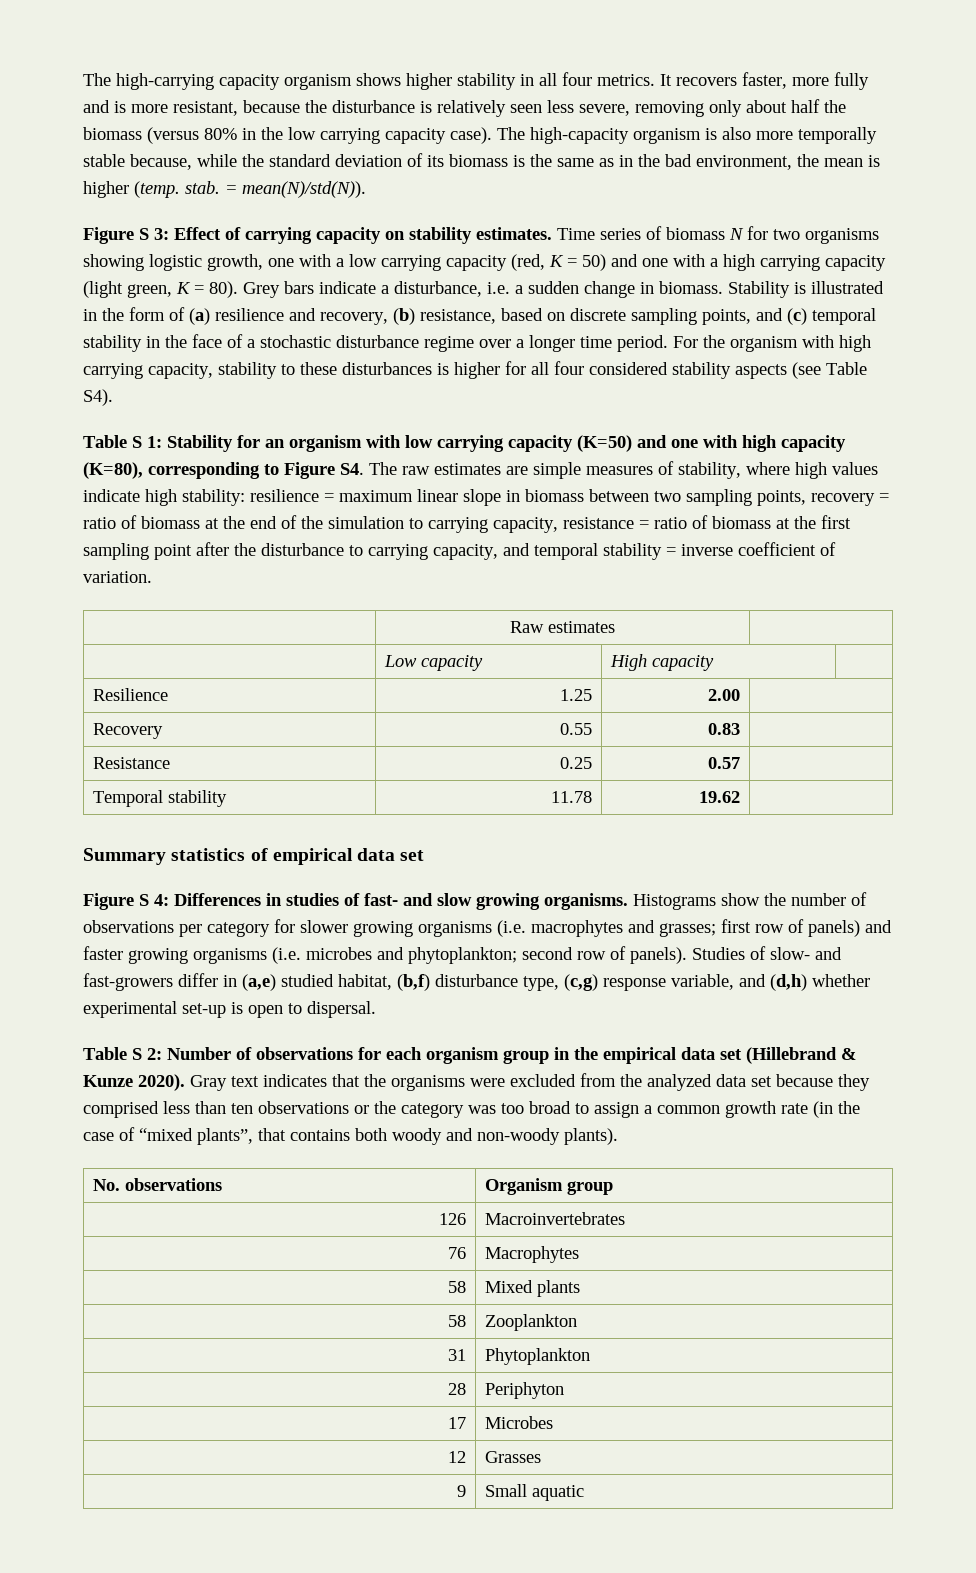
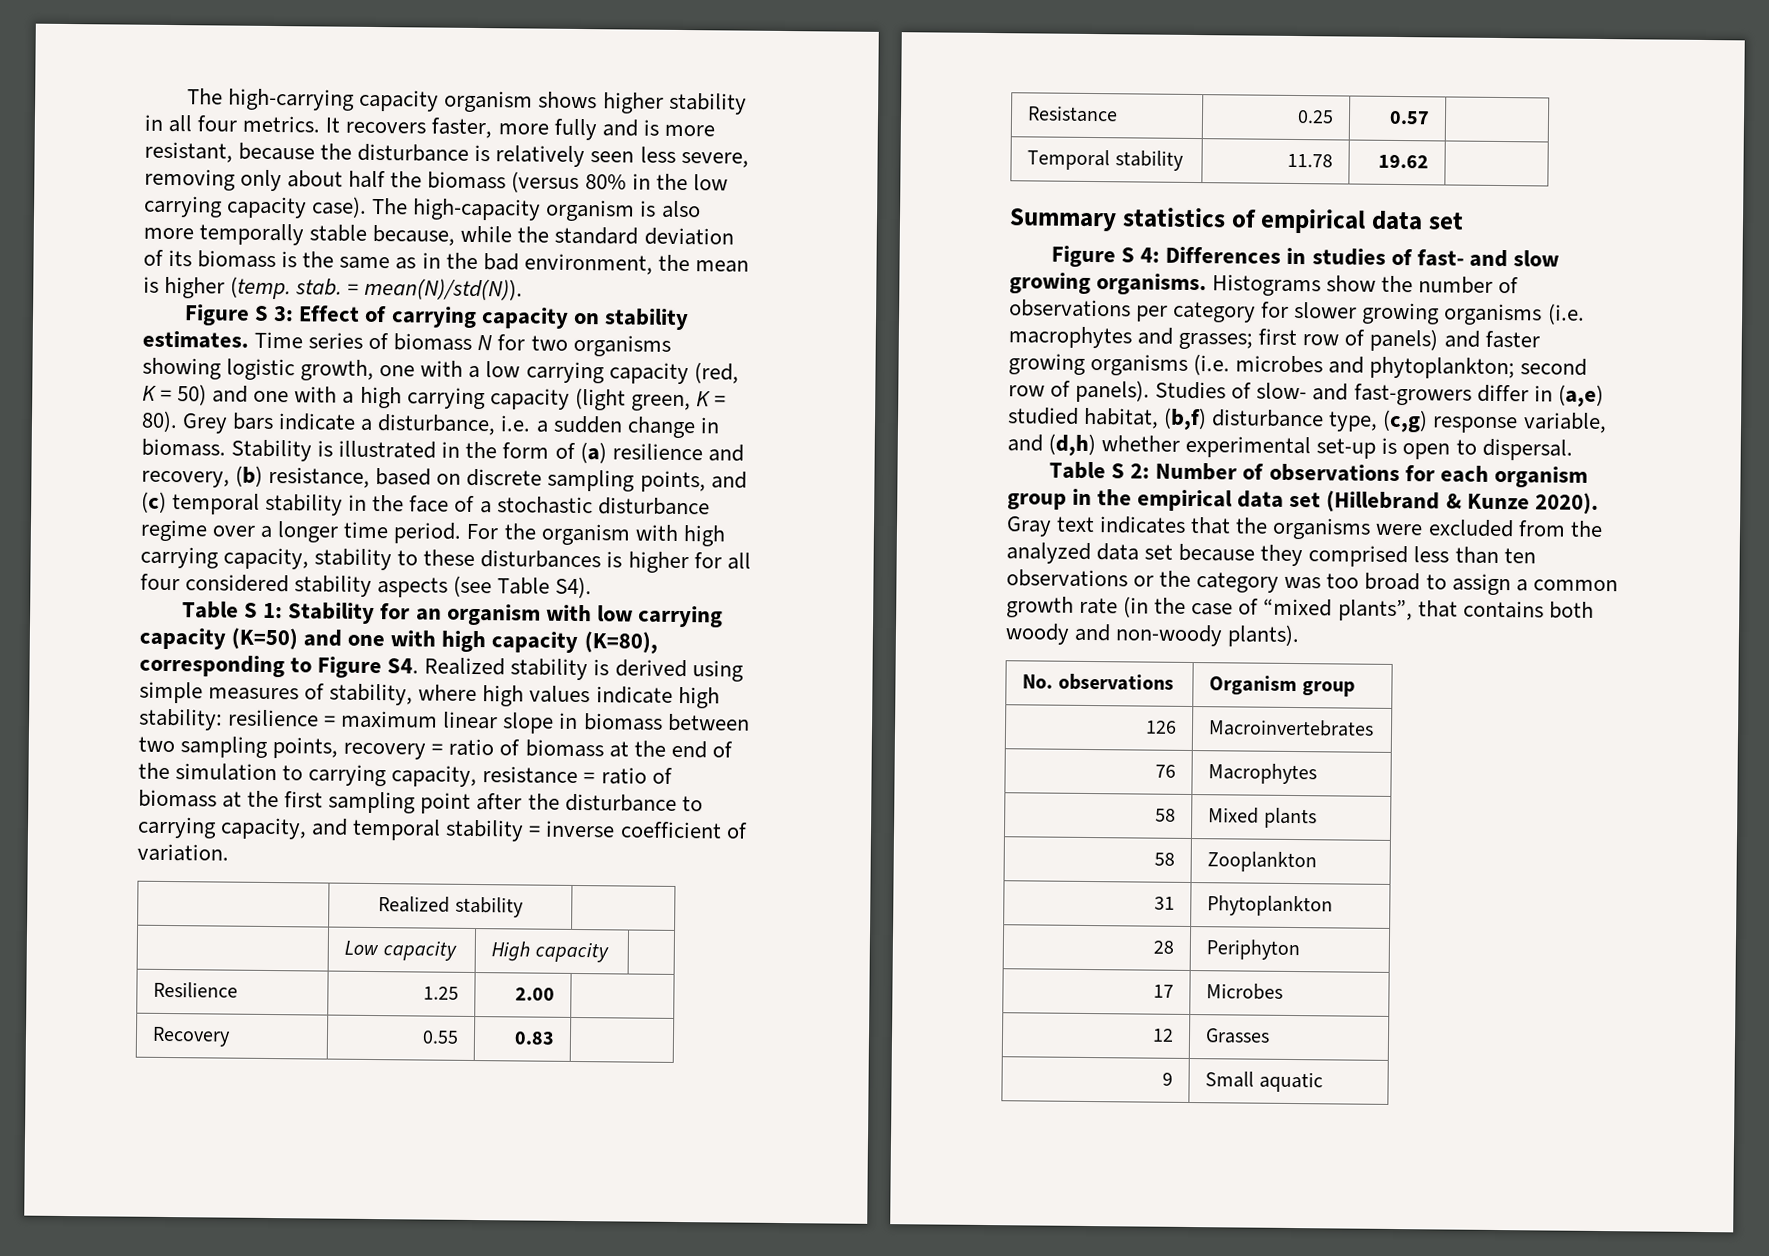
[369,462,528,475] The raw estimates are -> [424,657,744,682] Realized stability is derived using
[510,621,615,633] Raw estimates -> [378,896,524,918] Realized stability

